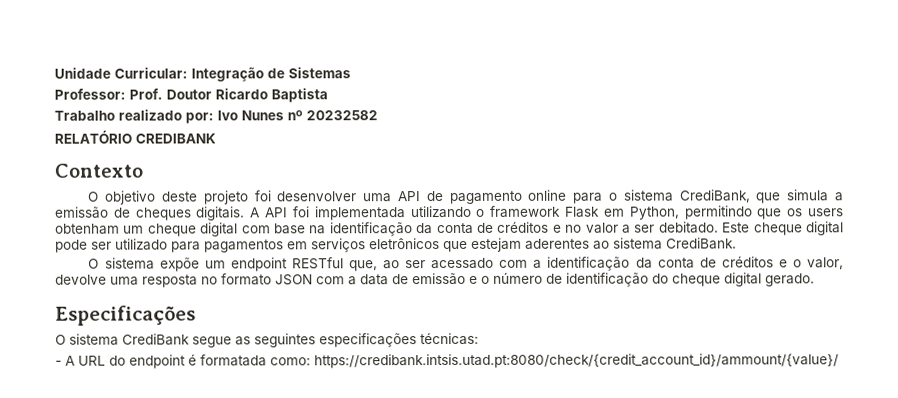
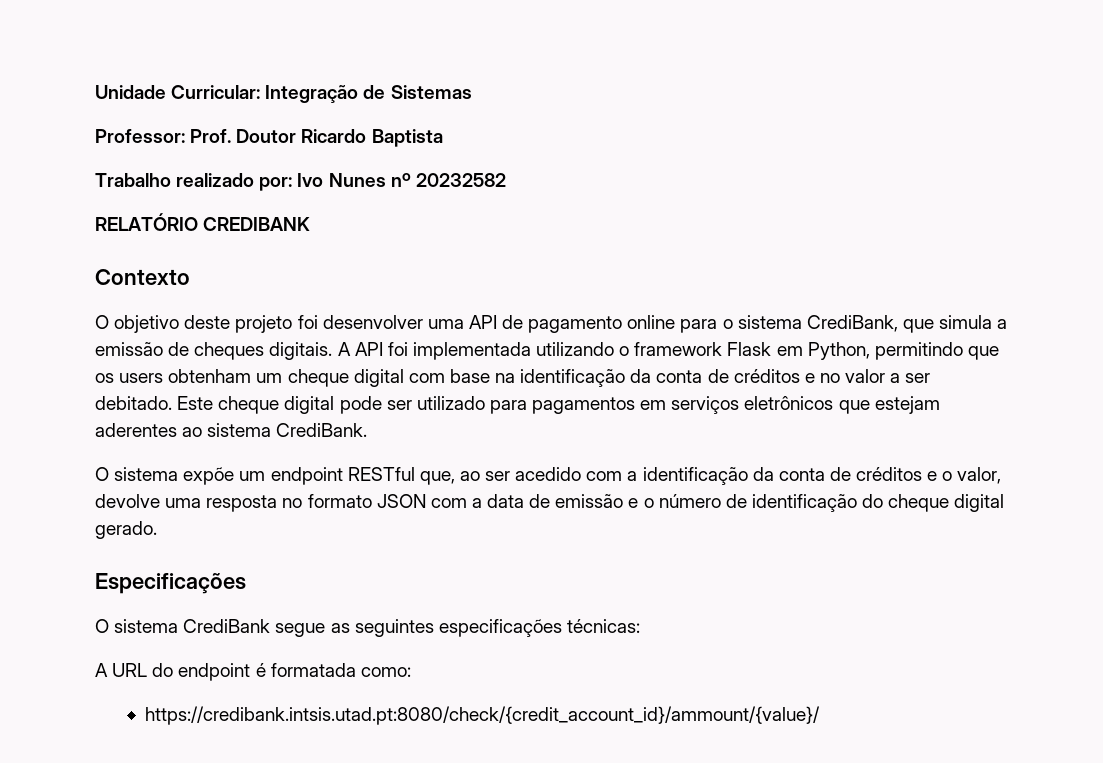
[431,257,495,270] acessado -> [515,467,582,481] acedido
[55,360,62,366] - -> (640, 626) none
(311, 361) none -> (411, 672) //

